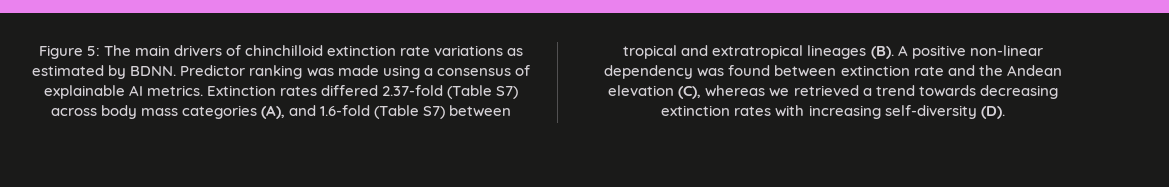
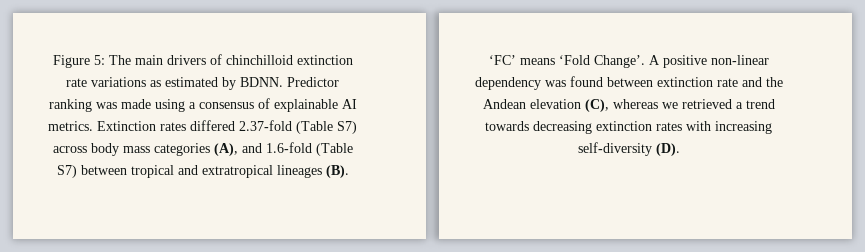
(894, 52) none -> [488,55,645,68] ‘FC’ means ‘Fold Change’.

